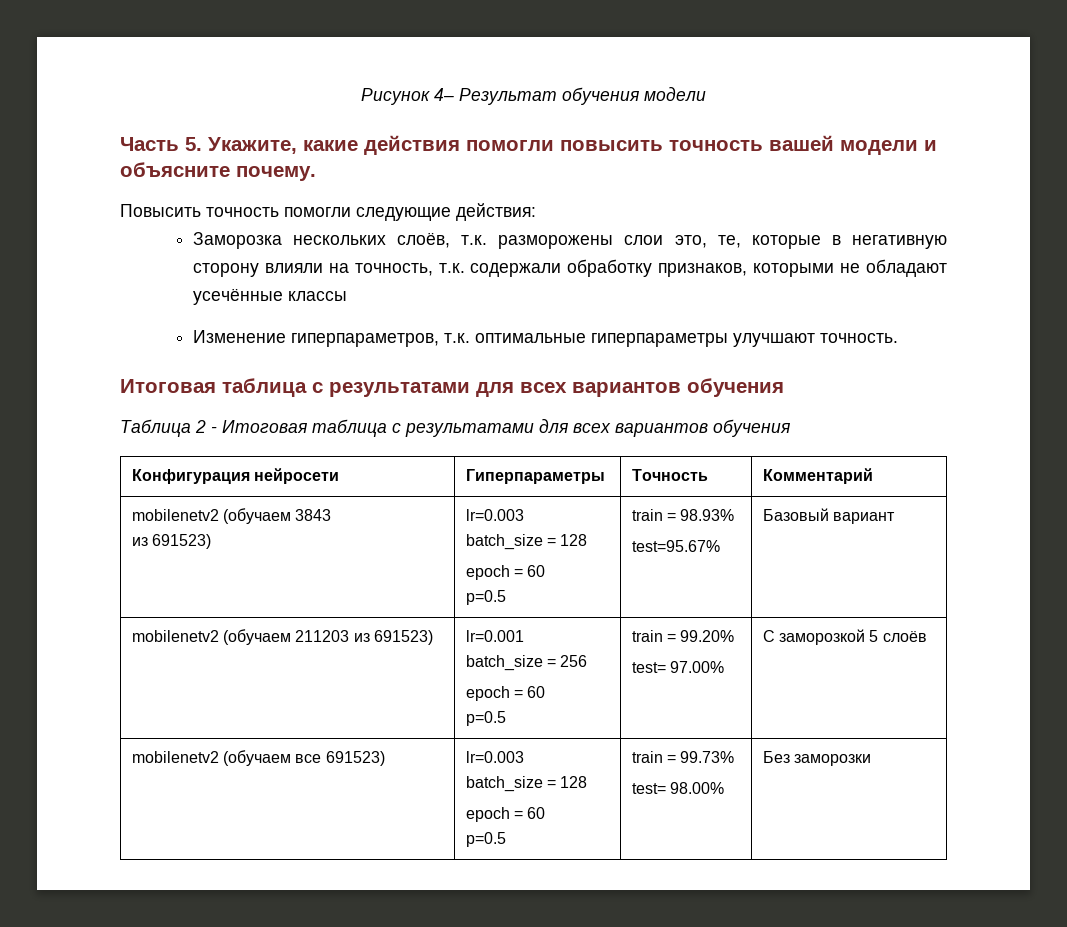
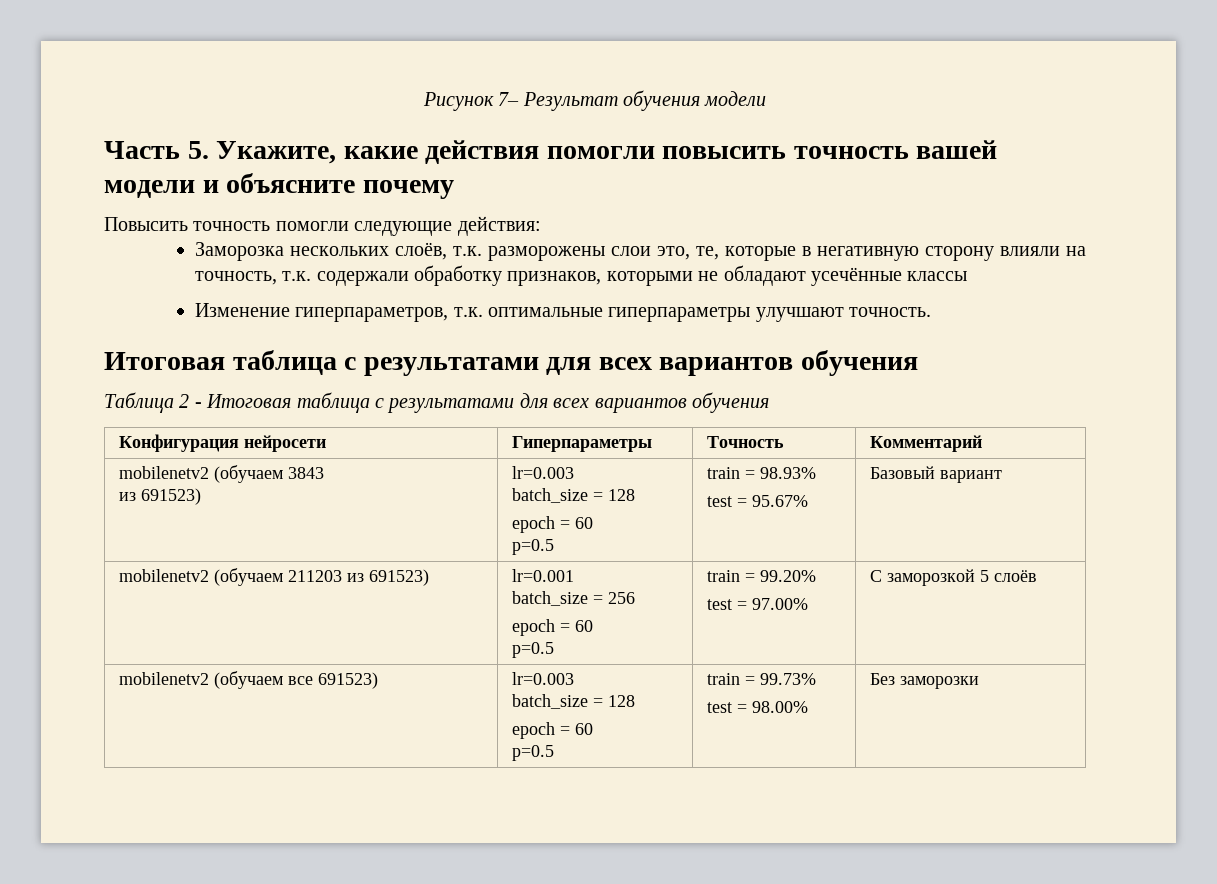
[434,88,454,101] 4– -> [498,92,520,106] 7–
[236,166,316,181] почему. -> [362,180,454,199] почему
[631,540,720,552] test=95.67% -> [707,495,809,507] test = 95.67%
[631,662,666,673] test= -> [707,599,748,610] test =
[631,783,666,794] test= -> [707,702,748,713] test =

